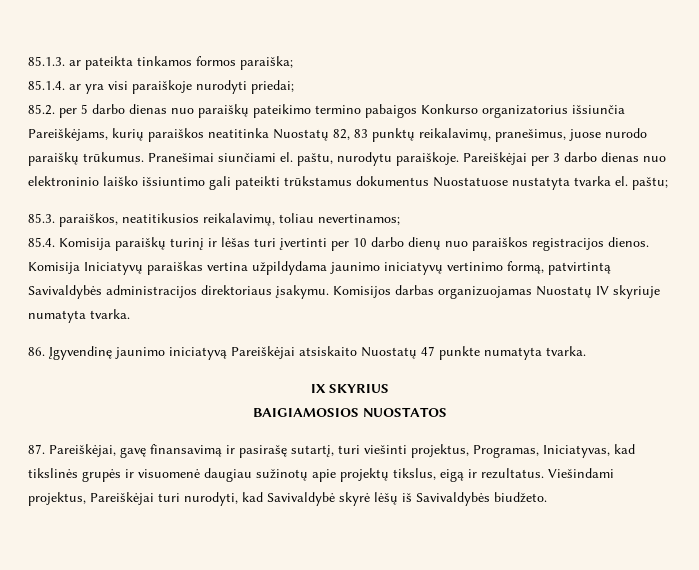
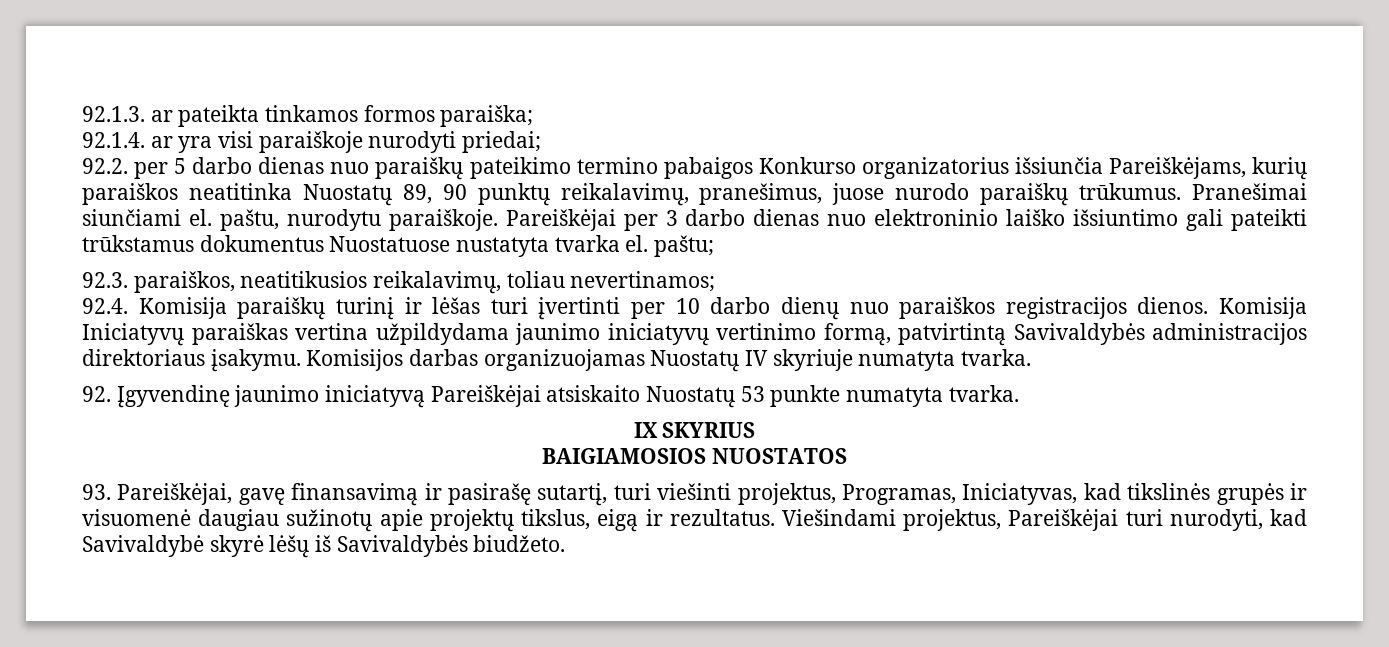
[28,56,65,66] 85.1.3. -> [82,106,145,122] 92.1.3.
[28,80,65,90] 85.1.4. -> [82,132,145,148] 92.1.4.
[28,104,55,115] 85.2. -> [82,158,128,174] 92.2.
[333,129,368,140] 82, 83 -> [402,184,467,204] 89, 90
[28,213,55,223] 85.3. -> [82,272,128,288] 92.3.
[28,237,55,247] 85.4. -> [82,298,128,314] 92.4.
[28,347,45,356] 86. -> [82,386,111,402] 92.
[421,346,435,356] 47 -> [740,386,765,402] 53
[28,444,45,454] 87. -> [82,484,111,500] 93.

